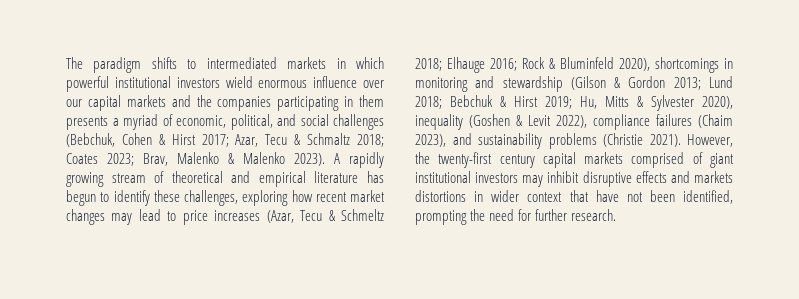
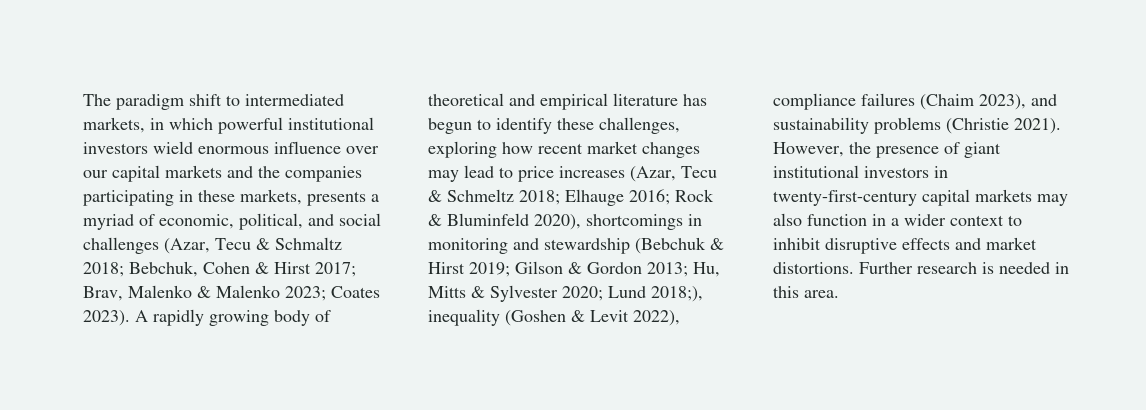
[151,57,177,69] shifts -> [189,94,222,106] shift
[287,57,327,69] markets -> [83,117,145,133] markets,
[359,95,384,107] them -> [198,189,302,205] these markets,
[66,133,384,147] [66,153,134,166] (Bebchuk, Cohen & Hirst 2017; Azar, Tecu & Schmaltz 2018; Coates 2023; -> [164,237,342,254] [83,261,356,277] (Azar, Tecu & Schmaltz 2018; Bebchuk, Cohen & Hirst 2017;
(285, 158) none -> [285,286,380,301] 2023; Coates
[111,173,146,183] stream -> [274,310,310,326] body
[570,76,733,90] [415,95,572,109] (Gilson & Gordon 2013; Lund 2018; Bebchuk & Hirst 2019; -> [635,237,724,254] [428,261,688,277] (Bebchuk & Hirst 2019; Gilson & Gordon 2013;
[702,96,733,109] 2020), -> [562,286,703,302] 2020; Lund 2018;),
[438,152,734,168] [415,171,733,187] [415,190,733,204] [415,209,617,225] twenty-first century capital markets comprised of giant institutional investors may inhibit disruptive effects and markets distortions in wider context that have not been identified, prompting the need for further research. -> [876,142,1001,158] [773,165,948,178] [773,189,1068,206] [773,213,1022,226] [773,237,1037,254] [773,262,1069,274] [773,286,839,298] presence of giant institutional investors in twenty-first-century capital markets may also function in a wider context to inhibit disruptive effects and market distortions. Further research is needed in this area.

